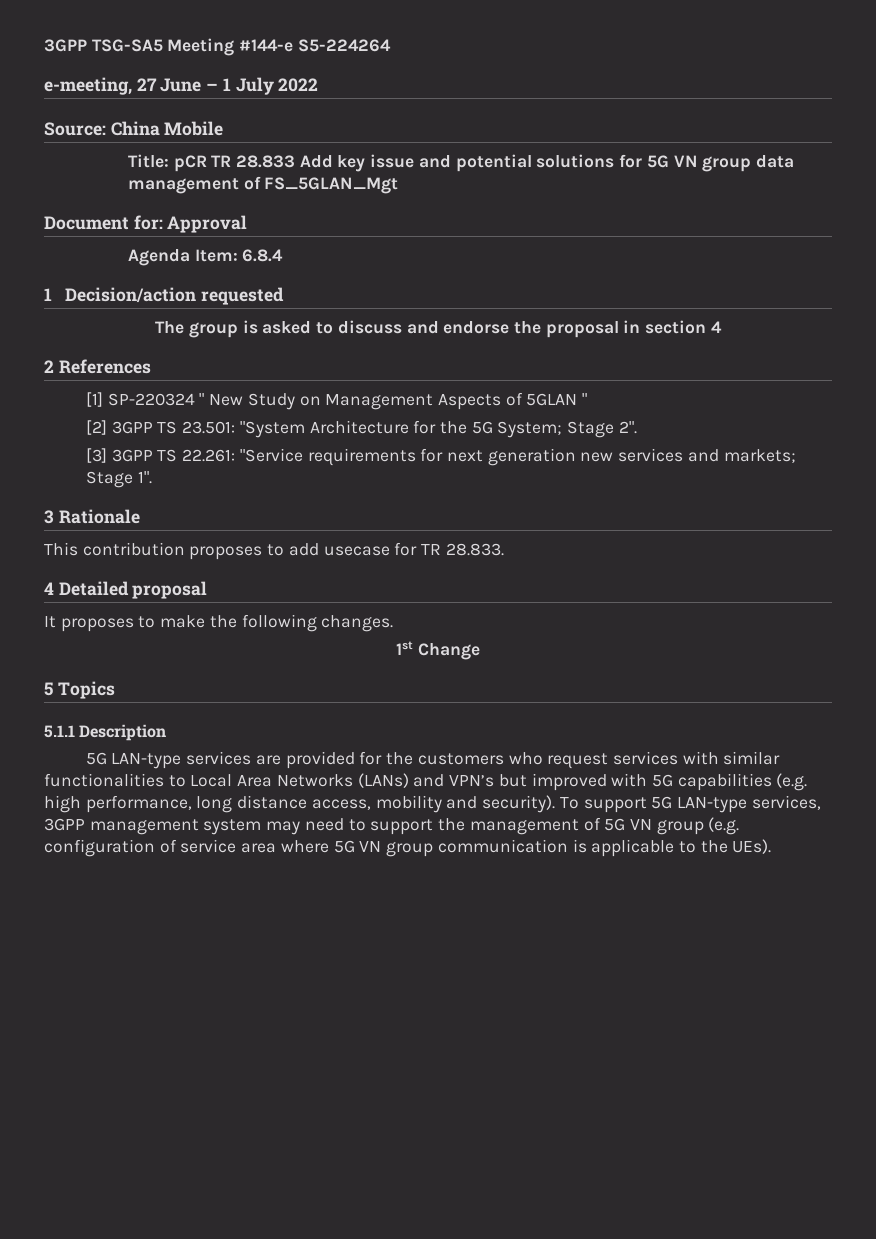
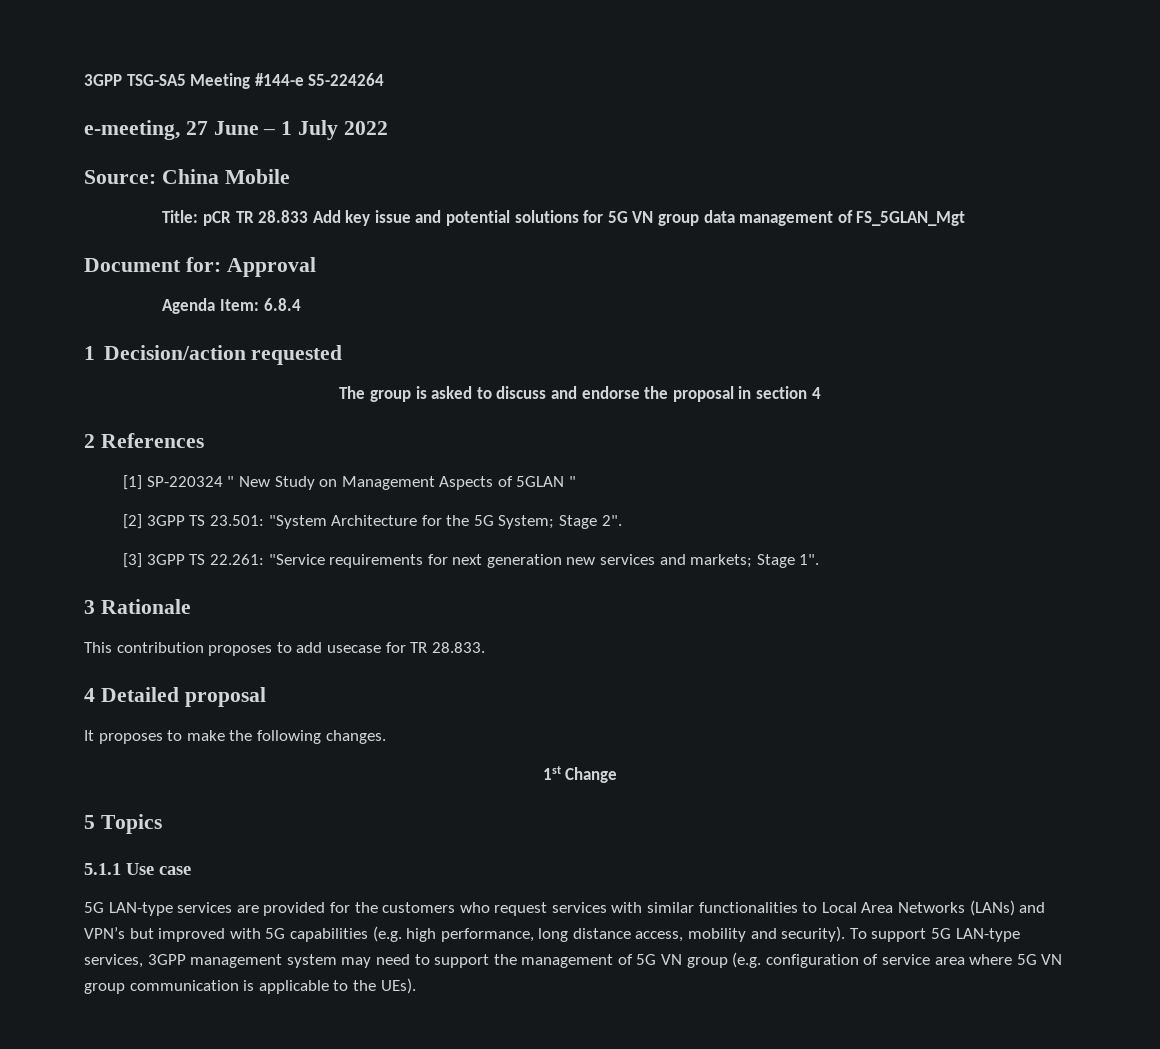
[79,724,167,741] Description -> [126,863,191,875] Use case

